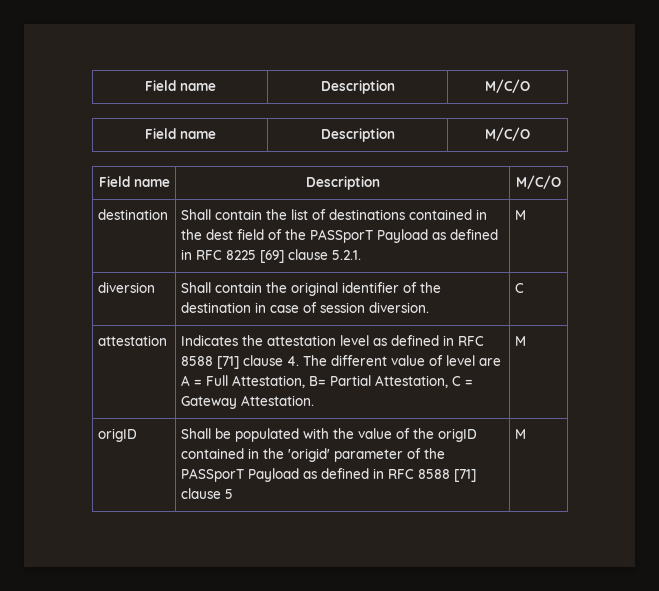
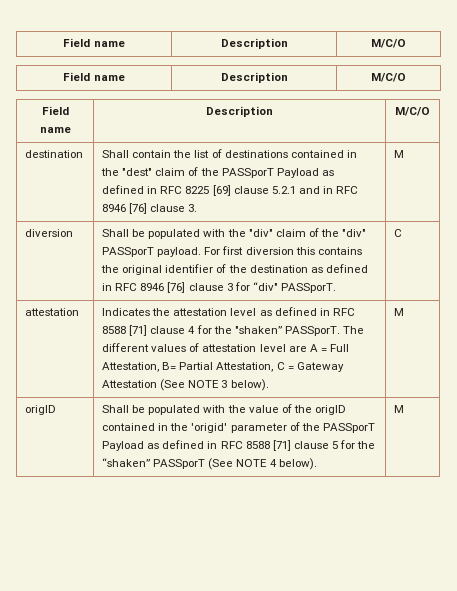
[205,229,264,240] dest field -> [122,168,186,176] "dest" claim
[331,250,361,260] [514,210,526,220] [97,282,155,293] [180,282,262,293] 5.2.1. | M // diversion | Shall contain -> [271,186,359,194] [102,203,198,214] [394,150,405,158] [25,229,74,237] [102,228,367,239] [102,246,362,257] 5.2.1 and in RFC 8946 [76] clause 3. | M // diversion | Shall be populated with the "div" claim of the "div" PASSporT payload. For first diversion this contains
[254,302,429,313] in case of session diversion. -> [310,264,368,273] [102,282,336,293] as defined in RFC 8946 [76] clause 3 for “div" PASSporT.
[286,355,443,366] 4. The different value of -> [188,325,364,336] [102,343,257,352] 4 for the "shaken” PASSporT. The different values of attestation
[240,395,314,406] Attestation. -> [102,379,269,391] Attestation (See NOTE 3 below).
(233, 494) none -> [340,440,376,449] [102,458,317,470] for the “shaken” PASSporT (See NOTE 4 below).

